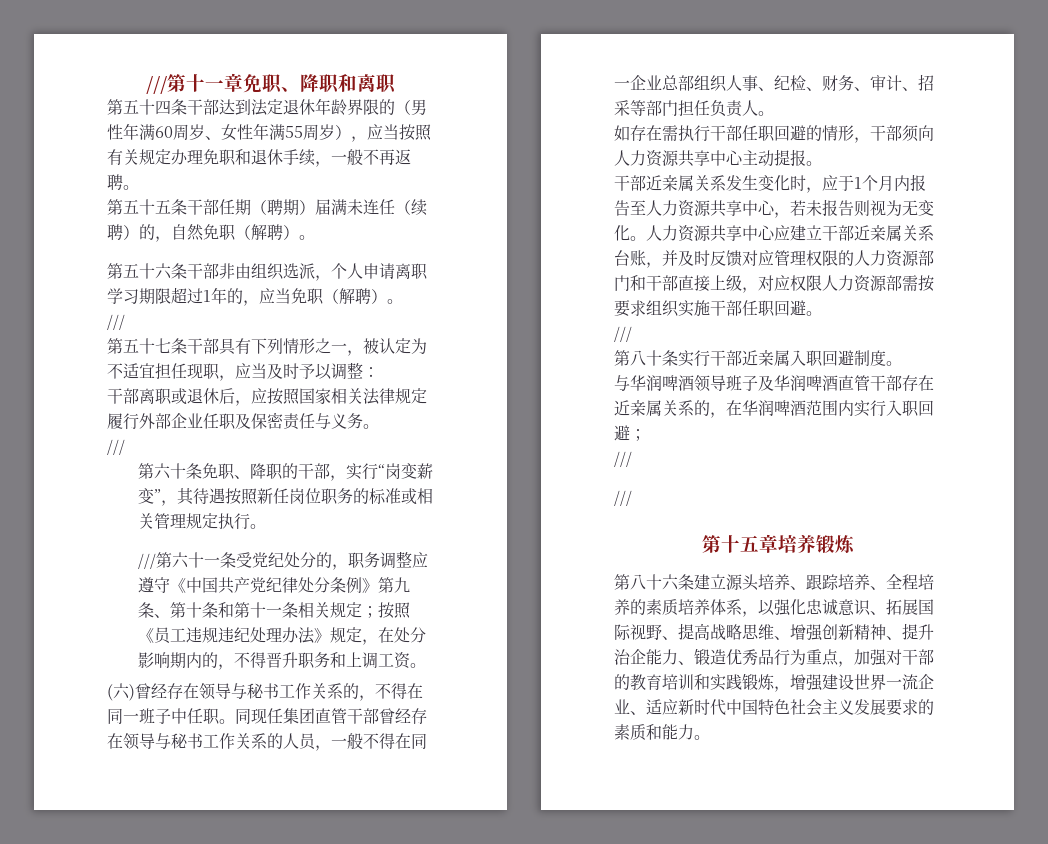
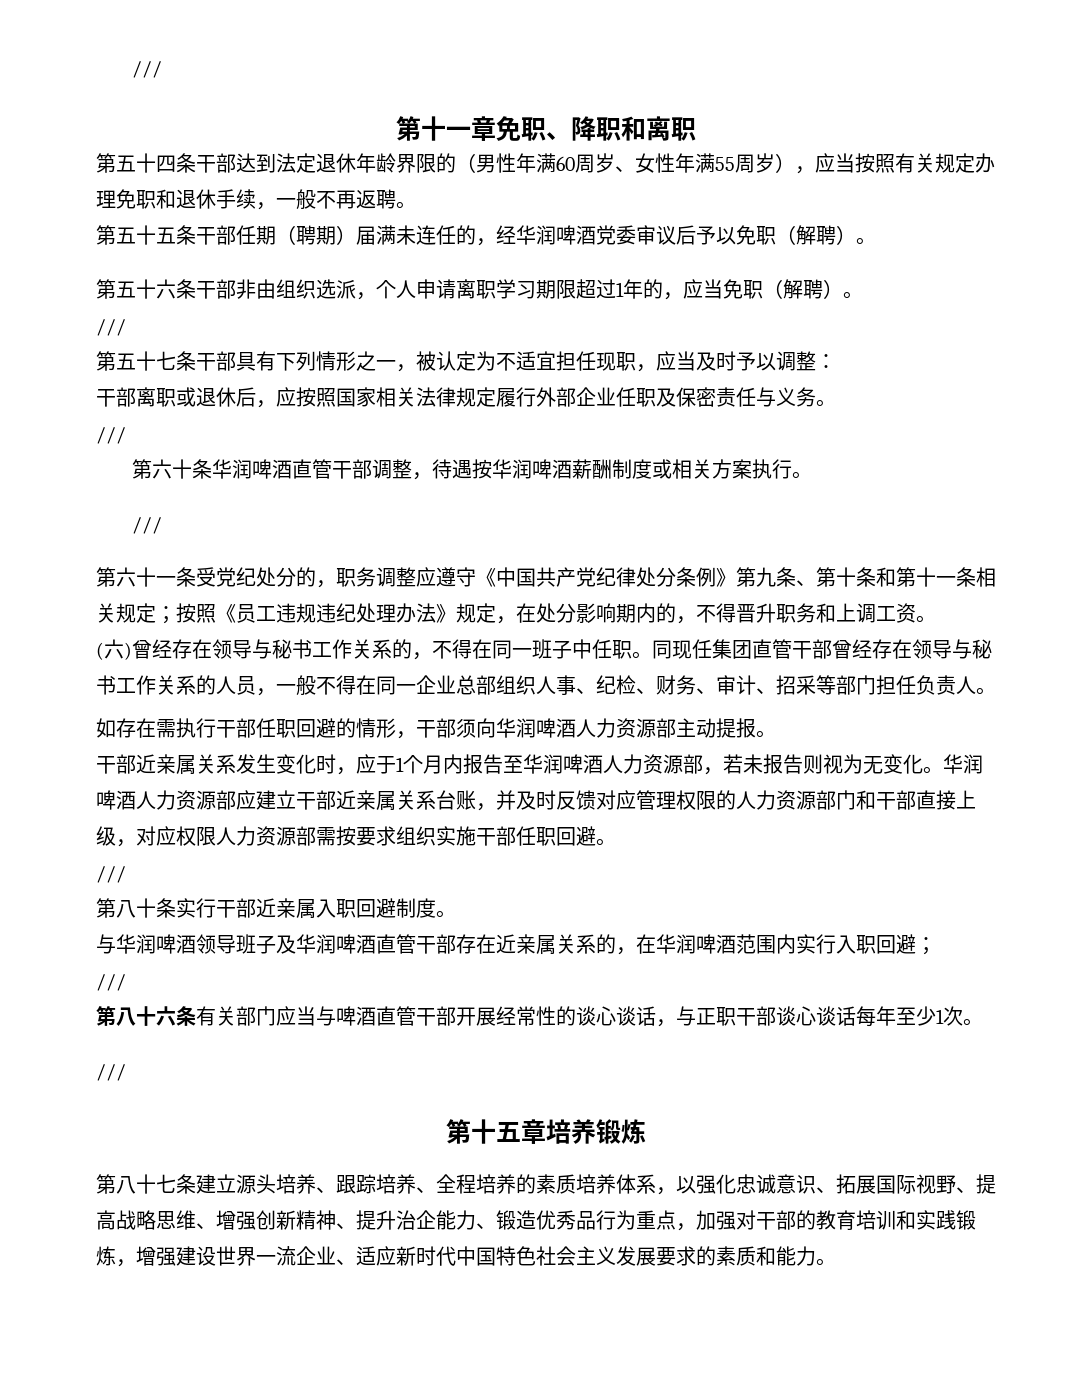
[146,76,168,94] /// -> [131,61,162,78] /// //
[395,199,427,216] [107,224,204,242] （续聘）的，自然 -> [456,225,736,246] 的，经华润啤酒党委审议后予以
[202,463,434,481] [138,488,434,506] [138,513,219,529] 免职、降职的干部，实行“岗变薪变”，其待遇按照新任岗位职务的标准或相关管理规定 -> [211,459,752,480] 华润啤酒直管干部调整，待遇按华润啤酒薪酬制度或相关方案
(157, 561) none -> (162, 525) //
[614,150,743,167] 人力资源共享中心 -> [496,718,676,738] 华润啤酒人力资源部
[646,200,775,217] 人力资源共享中心 -> [523,754,703,774] 华润啤酒人力资源部
[646,225,775,242] 人力资源共享中心 -> [943,754,983,774] [96,790,236,810] 华润啤酒人力资源部
(632, 459) none -> [96,1006,983,1027] // 第八十六条有关部门应当与啤酒直管干部开展经常性的谈心谈话，与正职干部谈心谈话每年至少1次。
[662,574,679,590] 六 -> [156,1174,176,1193] 七

